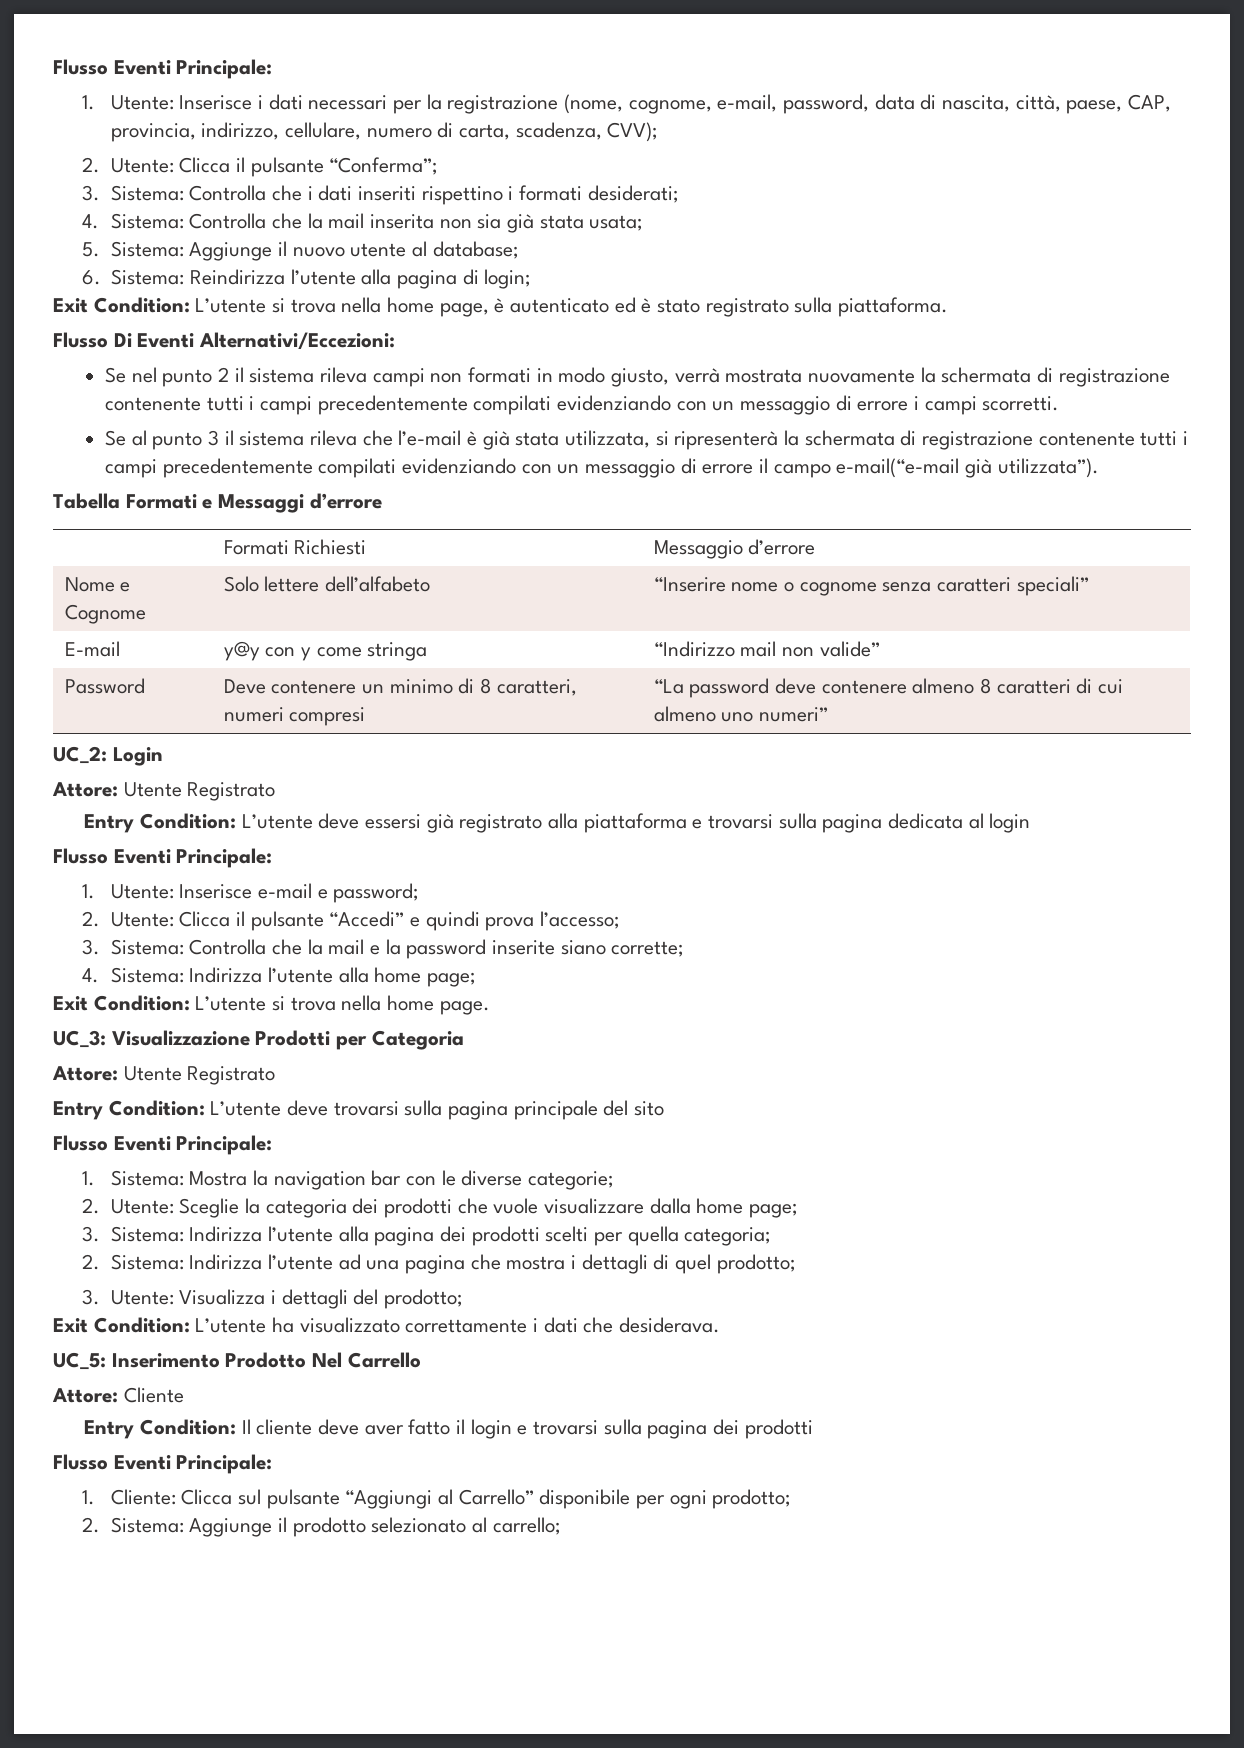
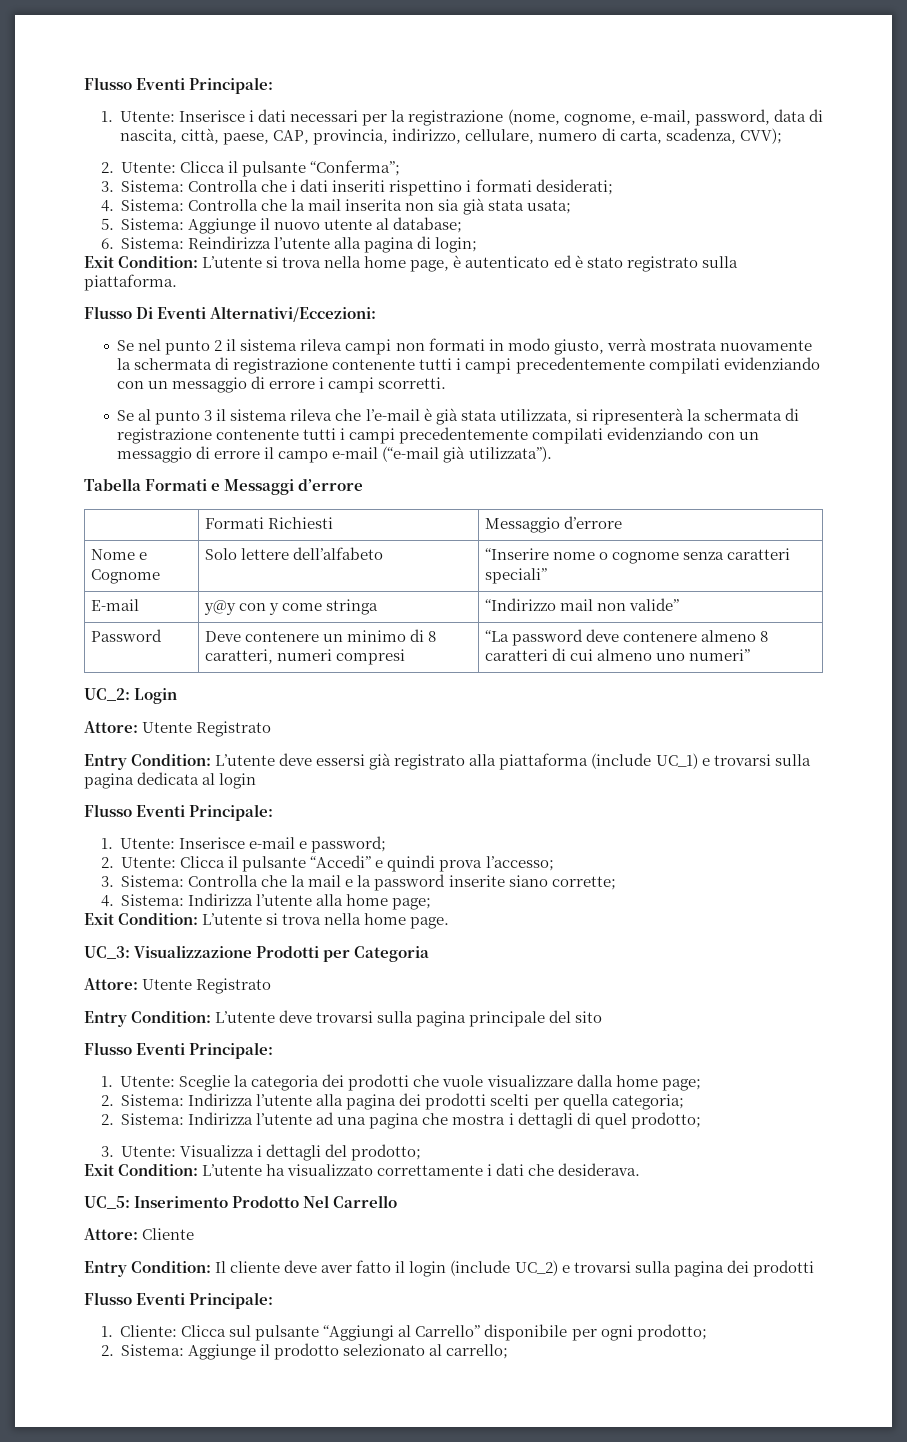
[836,458,960,478] e-mail(“e-mail -> [332,446,440,462] e-mail (“e-mail
(687, 823) none -> [591,753,698,769] (include UC_1)
[110,1170,614,1190] [81,1198,100,1214] Sistema: Mostra la navigation bar con le diverse categorie; // 2. -> (113, 1081) none
[81,1226,100,1242] 3. -> [100,1095,114,1106] 2.
(512, 1429) none -> [450,1260,558,1276] (include UC_2)

